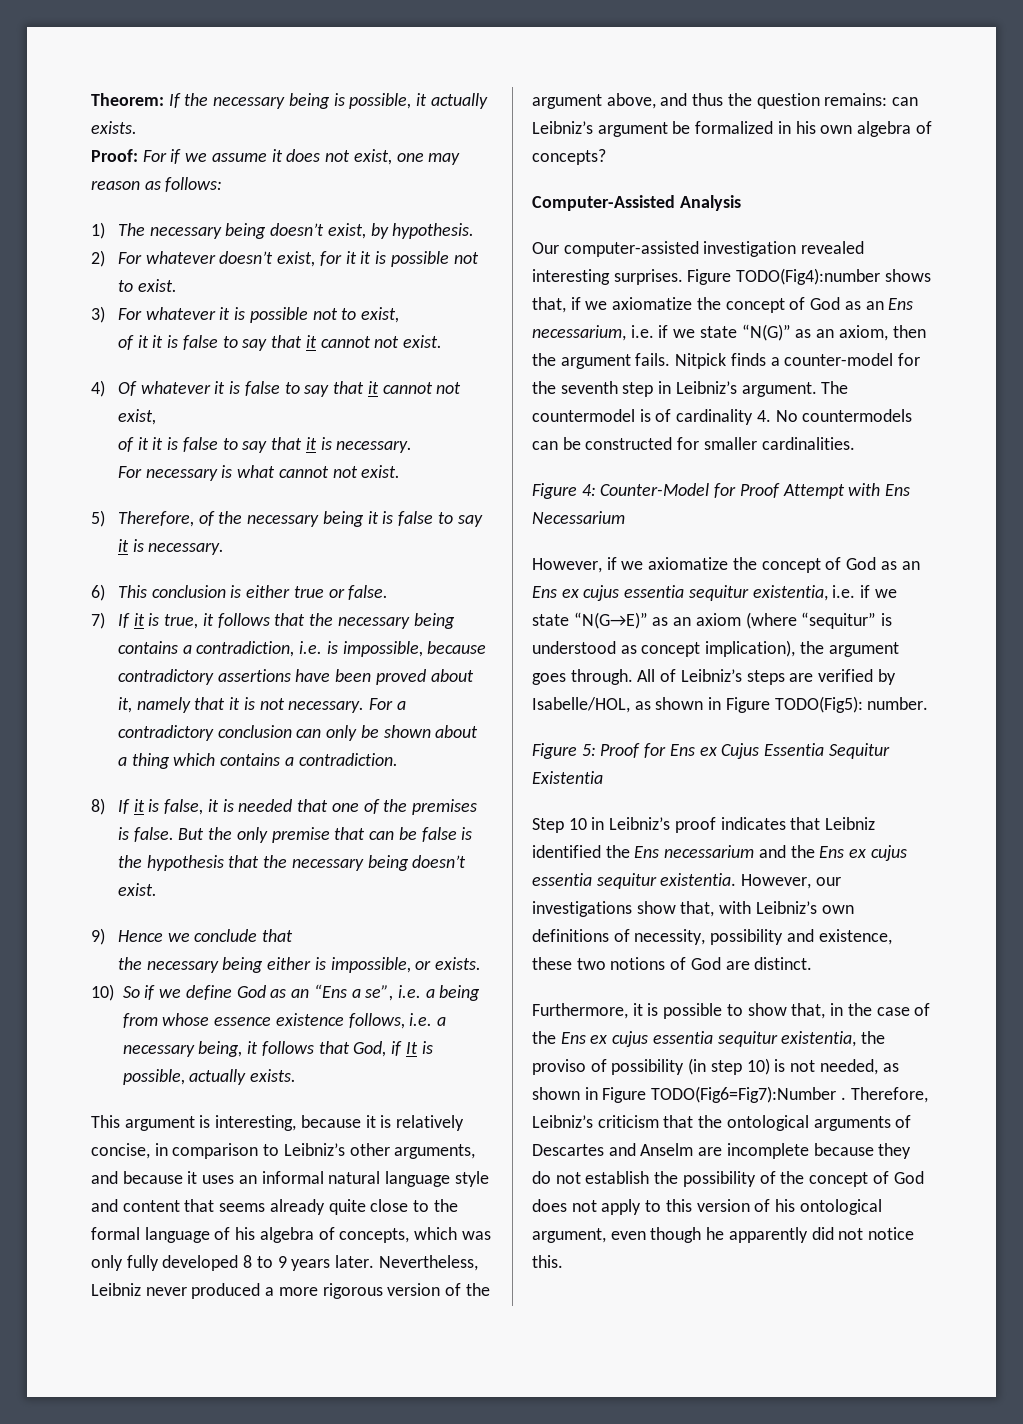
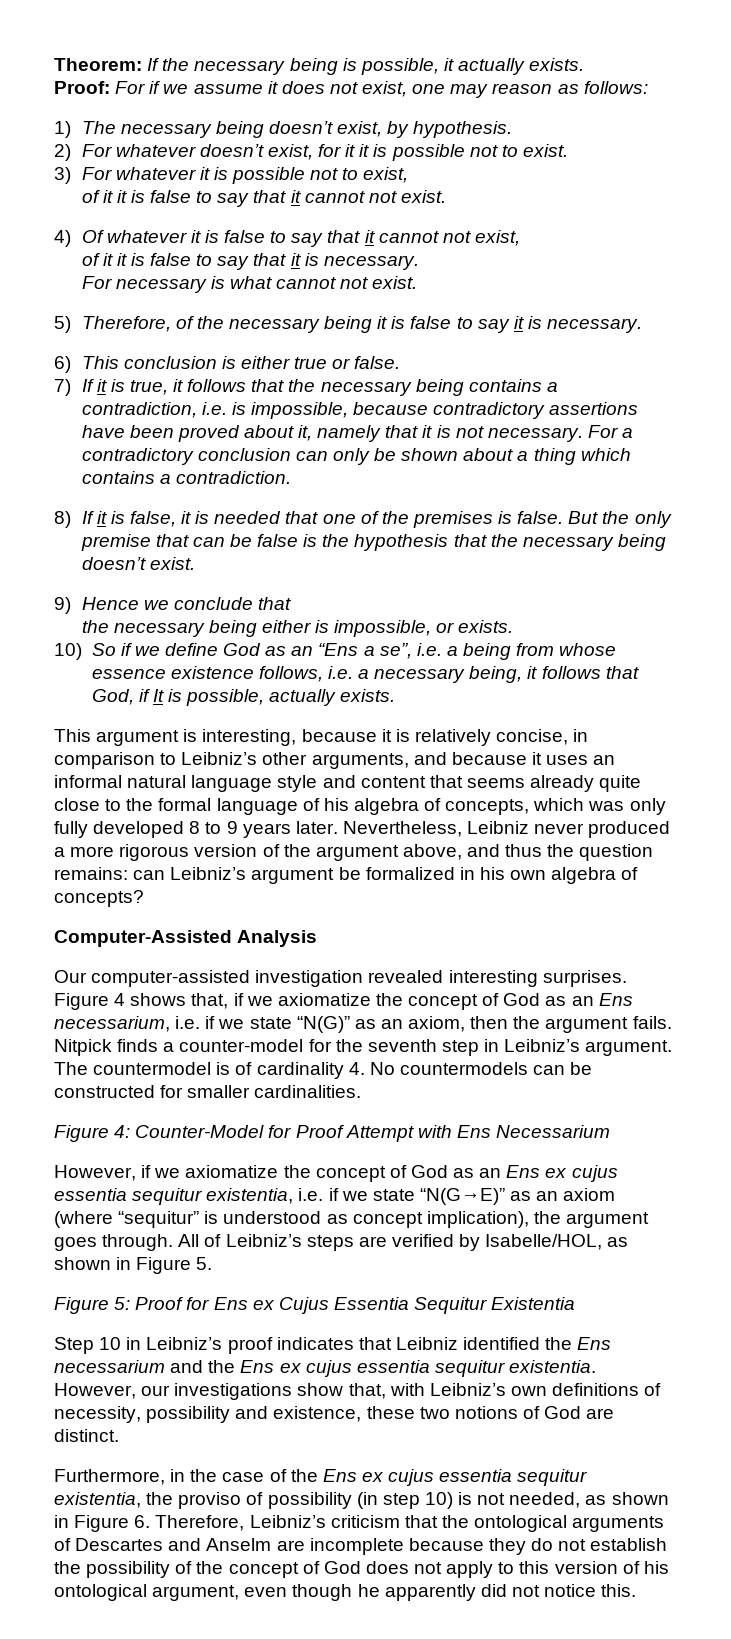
[736,268,881,285] TODO(Fig4):number -> [114,993,126,1006] 4
[774,696,929,713] TODO(Fig5): number. -> [196,1257,213,1270] 5.
[632,1003,826,1019] it is possible to show that, -> (165, 1477) none
[651,1086,846,1103] TODO(Fig6=Fig7):Number . -> [134,1515,151,1528] 6.

